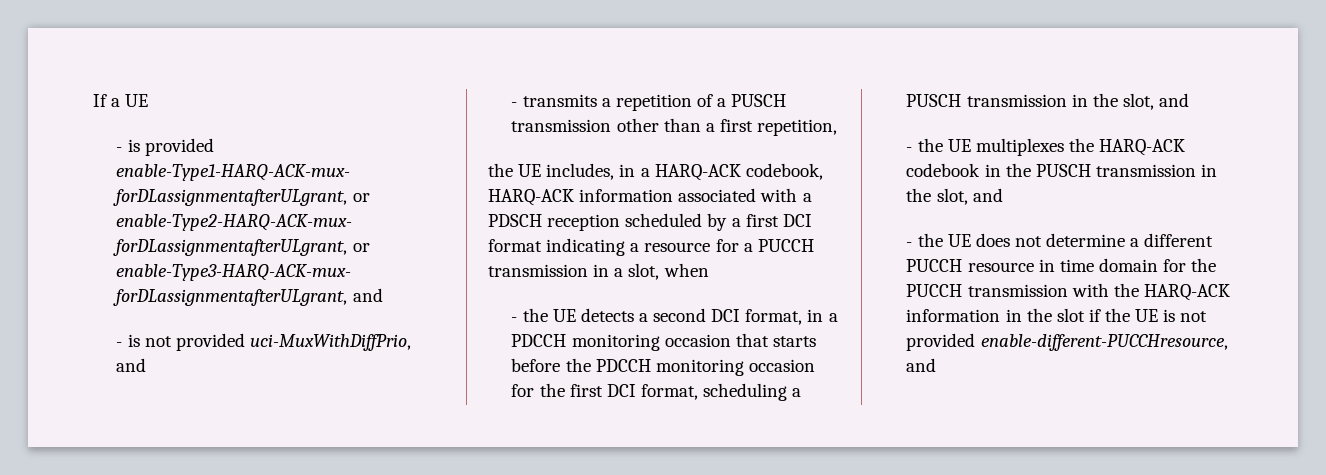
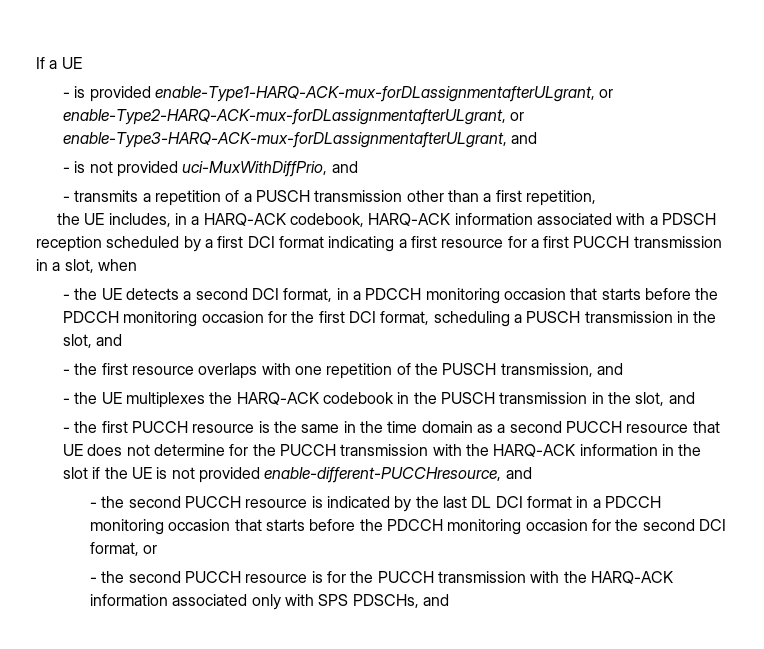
(640, 247) none -> [410,236,437,248] first
(753, 247) none -> [543,236,570,248] first
(1190, 100) none -> [63,363,623,379] // - the first resource overlaps with one repetition of the PUSCH transmission, and
[947,233,1214,247] [906,258,1158,272] UE does not determine a different PUCCH resource in time domain -> [101,421,720,433] [63,444,226,456] first PUCCH resource is the same in the time domain as a second PUCCH resource that UE does not determine
(937, 365) none -> [90,496,661,512] [90,519,726,535] [90,542,158,556] [90,571,673,584] [90,594,450,610] // - the second PUCCH resource is indicated by the last DL DCI format in a PDCCH monitoring occasion that starts before the PDCCH monitoring occasion for the second DCI format, or // - the second PUCCH resource is for the PUCCH transmission with the HARQ-ACK information associated only with SPS PDSCHs, and

